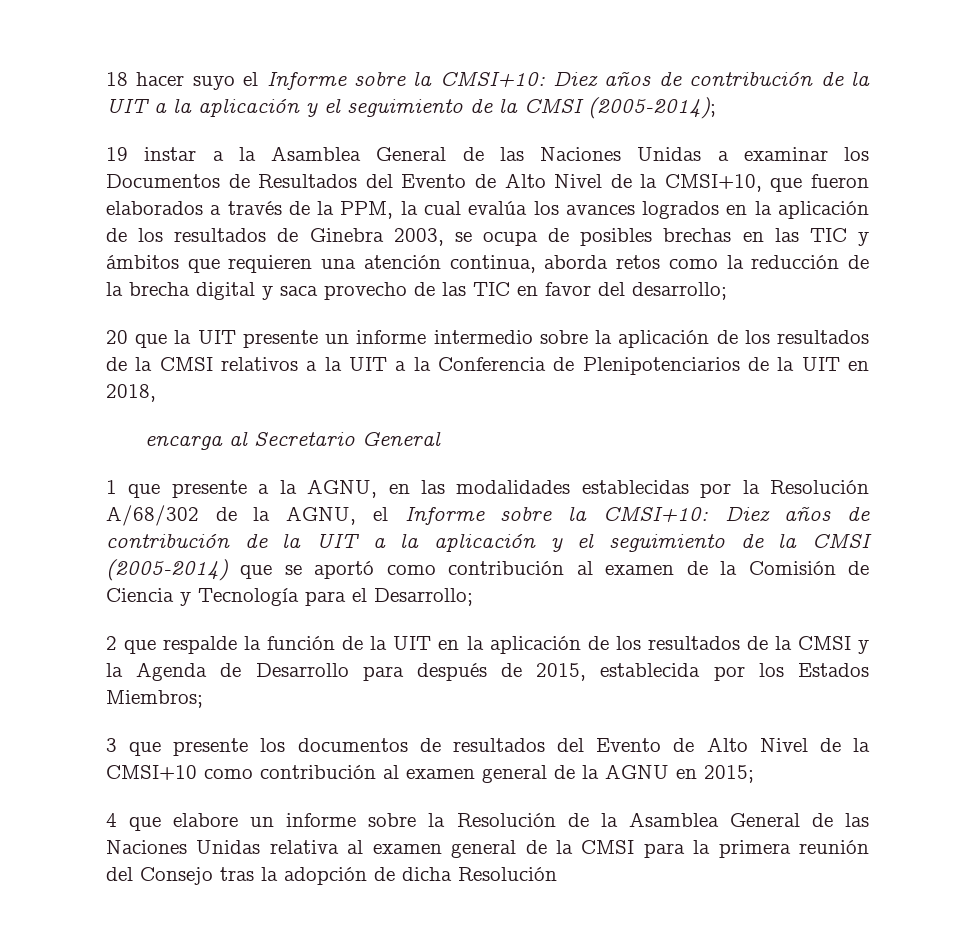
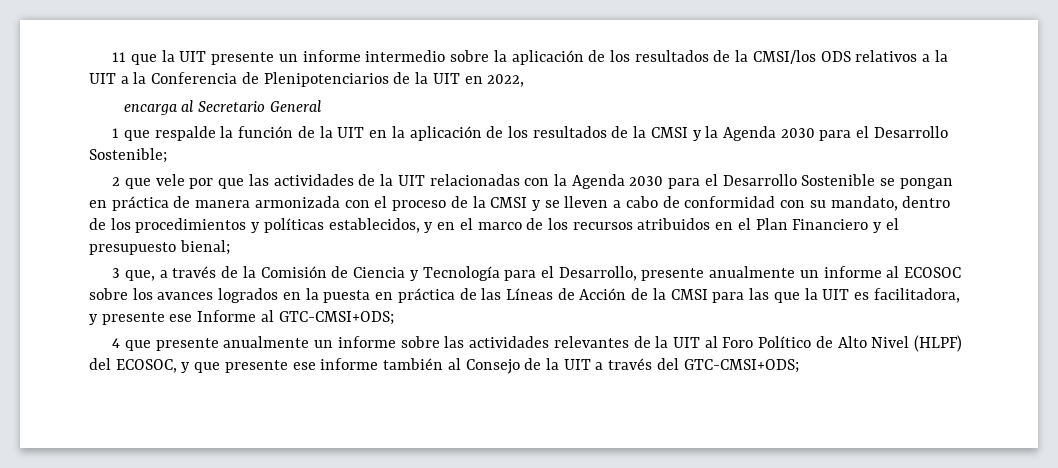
[106,71,870,90] [106,97,716,119] [106,146,869,161] [106,173,869,192] [106,201,870,219] [106,228,869,246] [106,255,870,273] [106,282,727,300] [106,330,128,344] 18 hacer suyo el Informe sobre la CMSI+10: Diez años de contribución de la UIT a la aplicación y el seguimiento de la CMSI (2005-2014); // 19 instar a la Asamblea General de las Naciones Unidas a examinar los Documentos de Resultados del Evento de Alto Nivel de la CMSI+10, que fueron elaborados a través de la PPM, la cual evalúa los avances logrados en la aplicación de los resultados de Ginebra 2003, se ocupa de posibles brechas en las TIC y ámbitos que requieren una atención continua, aborda retos como la reducción de la brecha digital y saca provecho de las TIC en favor del desarrollo; // 20 -> [112,52,127,62] 11
[159,357,213,371] CMSI -> [752,50,851,64] CMSI/los ODS
[106,384,156,402] 2018, -> [487,74,525,87] 2022,
[171,479,869,498] [106,505,871,526] [106,533,872,552] [106,559,869,581] [106,588,473,606] [106,636,157,654] presente a la AGNU, en las modalidades establecidas por la Resolución A/68/302 de la AGNU, el Informe sobre la CMSI+10: Diez años de contribución de la UIT a la aplicación y el seguimiento de la CMSI (2005-2014) que se aportó como contribución al examen de la Comisión de Ciencia y Tecnología para el Desarrollo; // 2 que -> (150, 135) none
[220,663,869,681] [106,690,203,708] [106,737,871,756] [106,764,754,783] [106,812,870,831] [106,840,869,858] [106,867,557,885] de Desarrollo para después de 2015, establecida por los Estados Miembros; // 3 que presente los documentos de resultados del Evento de Alto Nivel de la CMSI+10 como contribución al examen general de la AGNU en 2015; // 4 que elabore un informe sobre la Resolución de la Asamblea General de las Naciones Unidas relativa al examen general de la CMSI para la primera reunión del Consejo tras la adopción de dicha Resolución -> [780,126,948,141] [89,148,167,163] [112,174,953,189] [89,196,951,211] [89,218,899,233] [89,240,230,255] [112,266,962,281] [89,288,960,303] [89,310,394,325] [112,335,963,352] [89,358,799,374] 2030 para el Desarrollo Sostenible; // 2 que vele por que las actividades de la UIT relacionadas con la Agenda 2030 para el Desarrollo Sostenible se pongan en práctica de manera armonizada con el proceso de la CMSI y se lleven a cabo de conformidad con su mandato, dentro de los procedimientos y políticas establecidos, y en el marco de los recursos atribuidos en el Plan Financiero y el presupuesto bienal; // 3 que, a través de la Comisión de Ciencia y Tecnología para el Desarrollo, presente anualmente un informe al ECOSOC sobre los avances logrados en la puesta en práctica de las Líneas de Acción de la CMSI para las que la UIT es facilitadora, y presente ese Informe al GTC-CMSI+ODS; // 4 que presente anualmente un informe sobre las actividades relevantes de la UIT al Foro Político de Alto Nivel (HLPF) del ECOSOC, y que presente ese informe también al Consejo de la UIT a través del GTC-CMSI+ODS;

